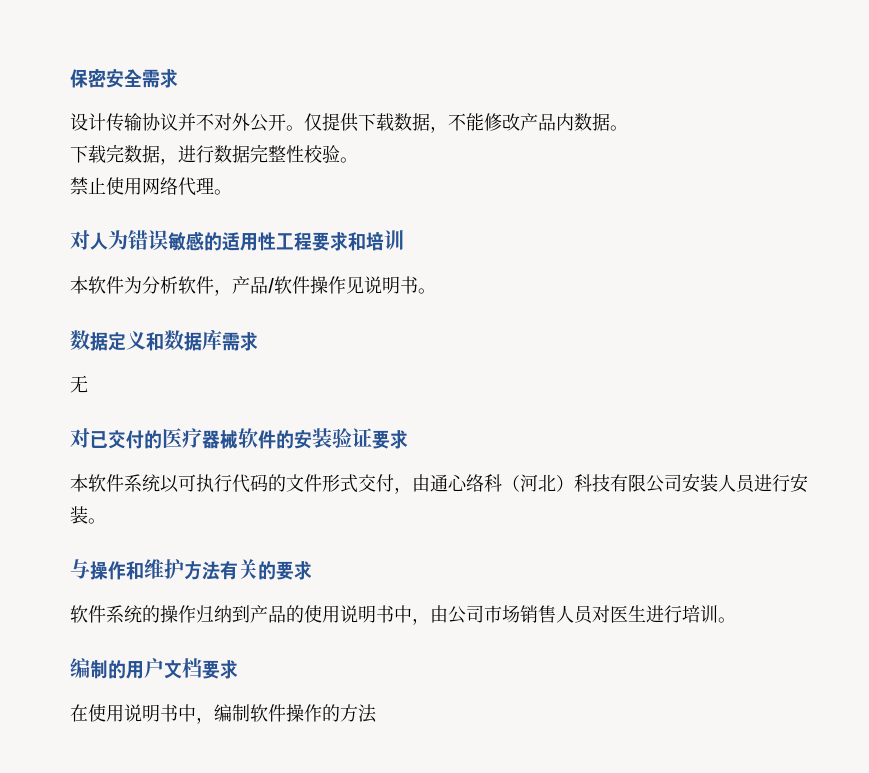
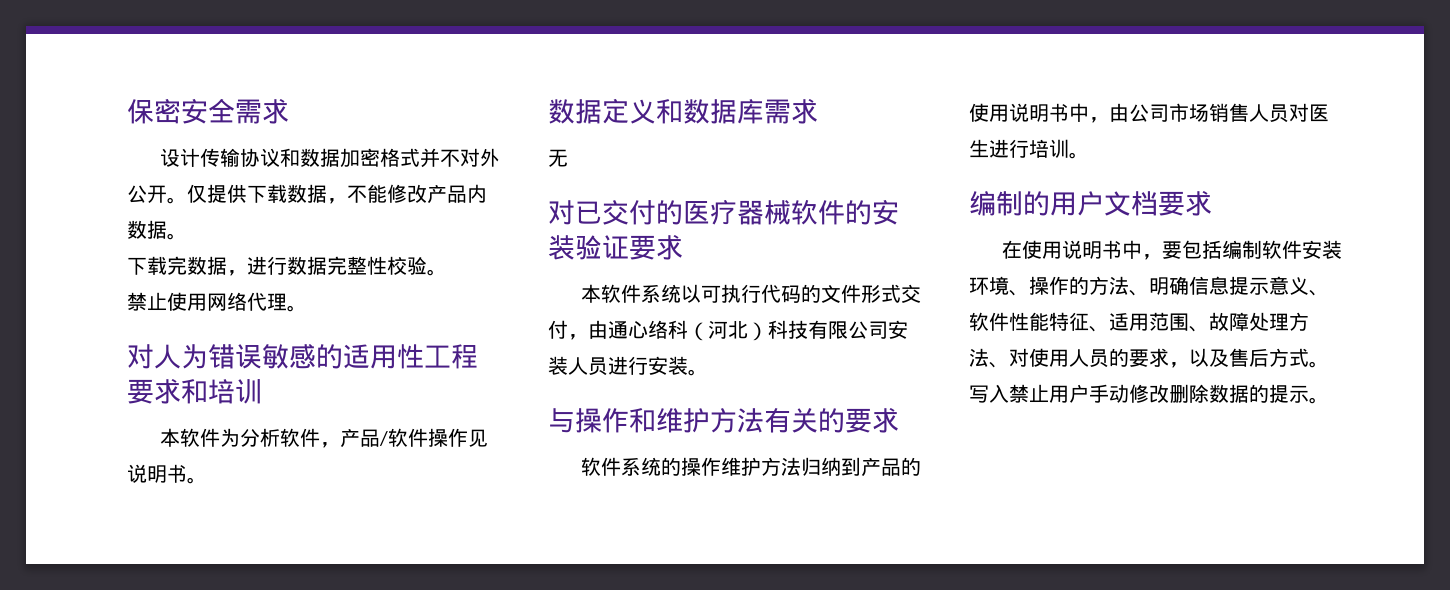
(178, 122) none -> [279,148,420,168] 和数据加密格式
(196, 614) none -> [720,457,801,476] 维护方法
(214, 720) none -> [1161,240,1222,259] 要包括
[286,704,377,723] 操作的方法 -> [1301,240,1342,259] [969,276,1329,296] [969,312,1309,332] [969,348,1329,368] [969,384,1329,404] 安装环境、操作的方法、明确信息提示意义、软件性能特征、适用范围、故障处理方法、对使用人员的要求，以及售后方式。写入禁止用户手动修改删除数据的提示。

